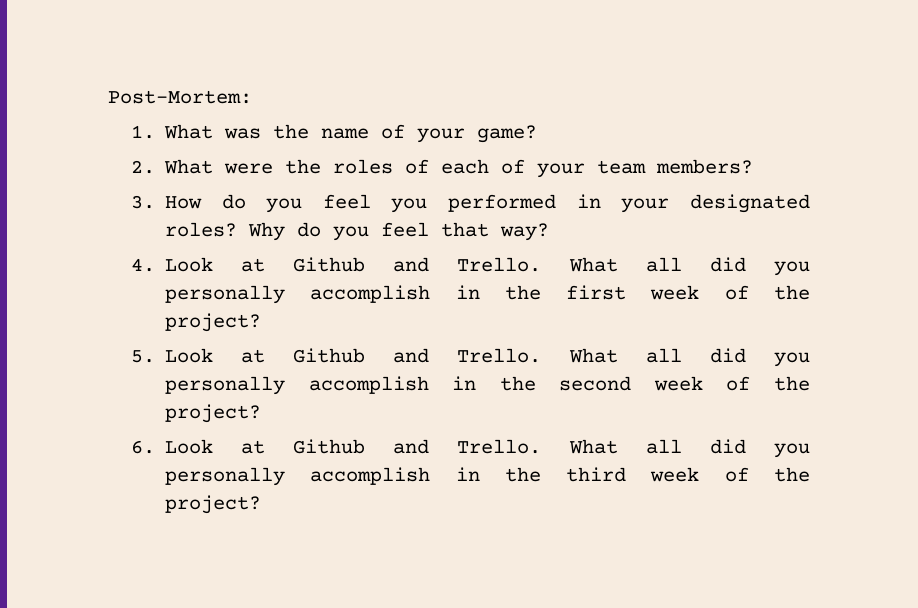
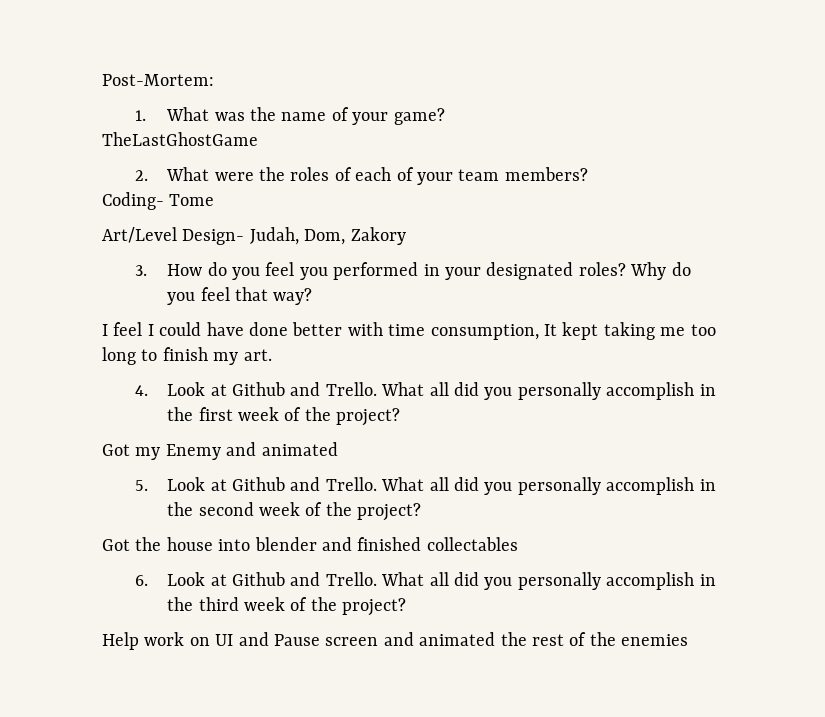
(537, 134) none -> [102,132,258,146] // TheLastGhostGame
(753, 166) none -> [102,192,215,210] [102,227,406,245] // Coding- Tome // Art/Level Design- Judah, Dom, Zakory
(549, 232) none -> [102,322,716,340] [102,347,272,365] // I feel I could have done better with time consumption, It kept taking me too long to finish my art.
(261, 322) none -> [102,442,338,460] // Got my Enemy and animated
(261, 413) none -> [102,537,518,551] // Got the house into blender and finished collectables
(261, 504) none -> [102,632,689,650] // Help work on UI and Pause screen and animated the rest of the enemies

